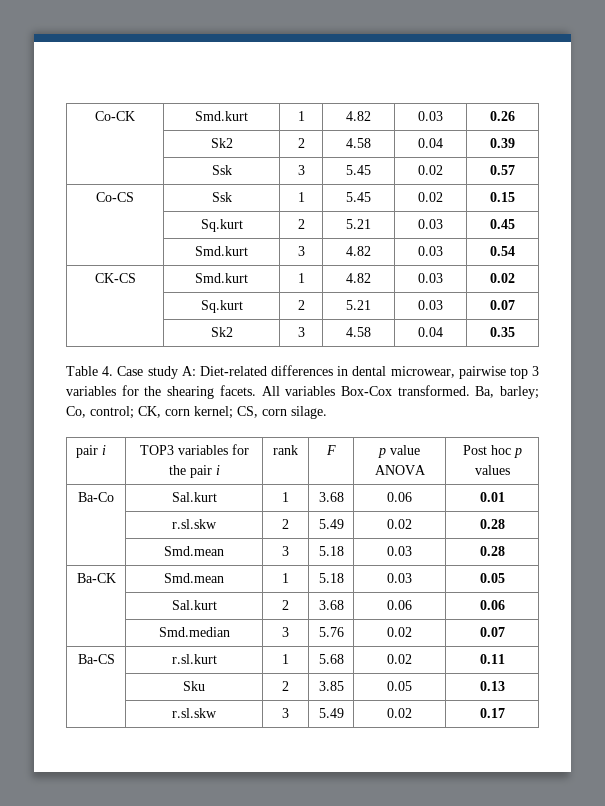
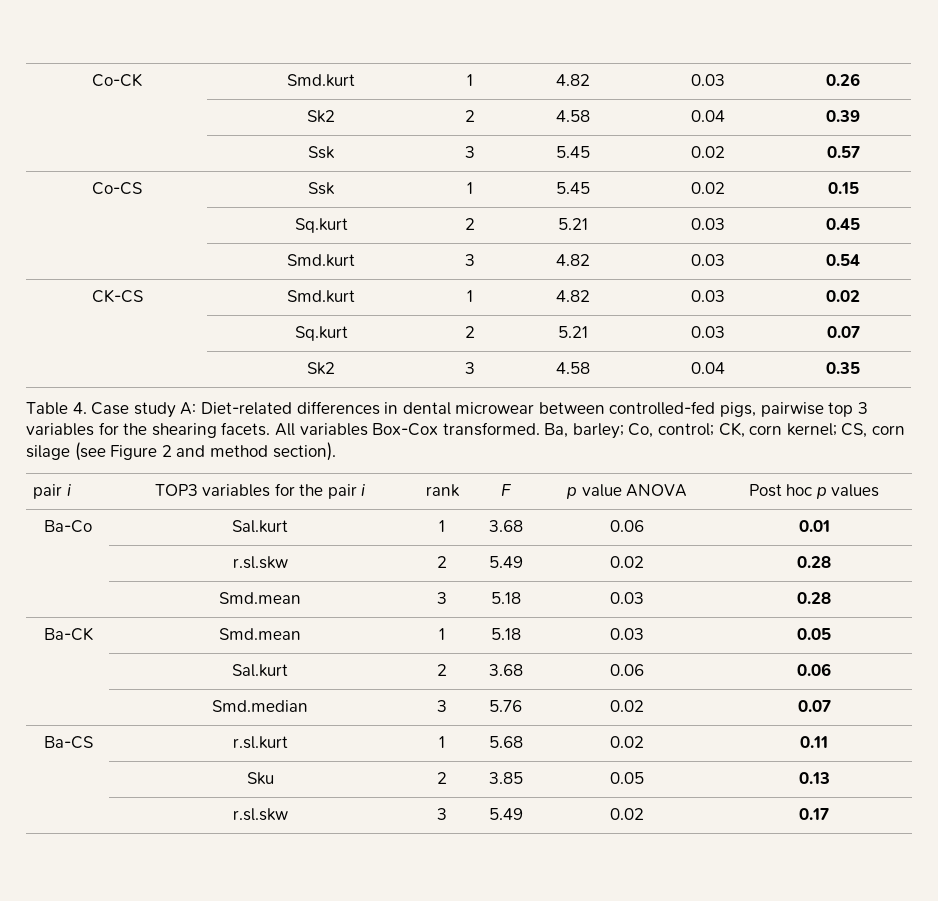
[390,366,455,378] microwear, -> [455,401,757,417] microwear between controlled-fed pigs,
[291,406,327,419] silage. -> [26,442,336,461] silage (see Figure 2 and method section).

